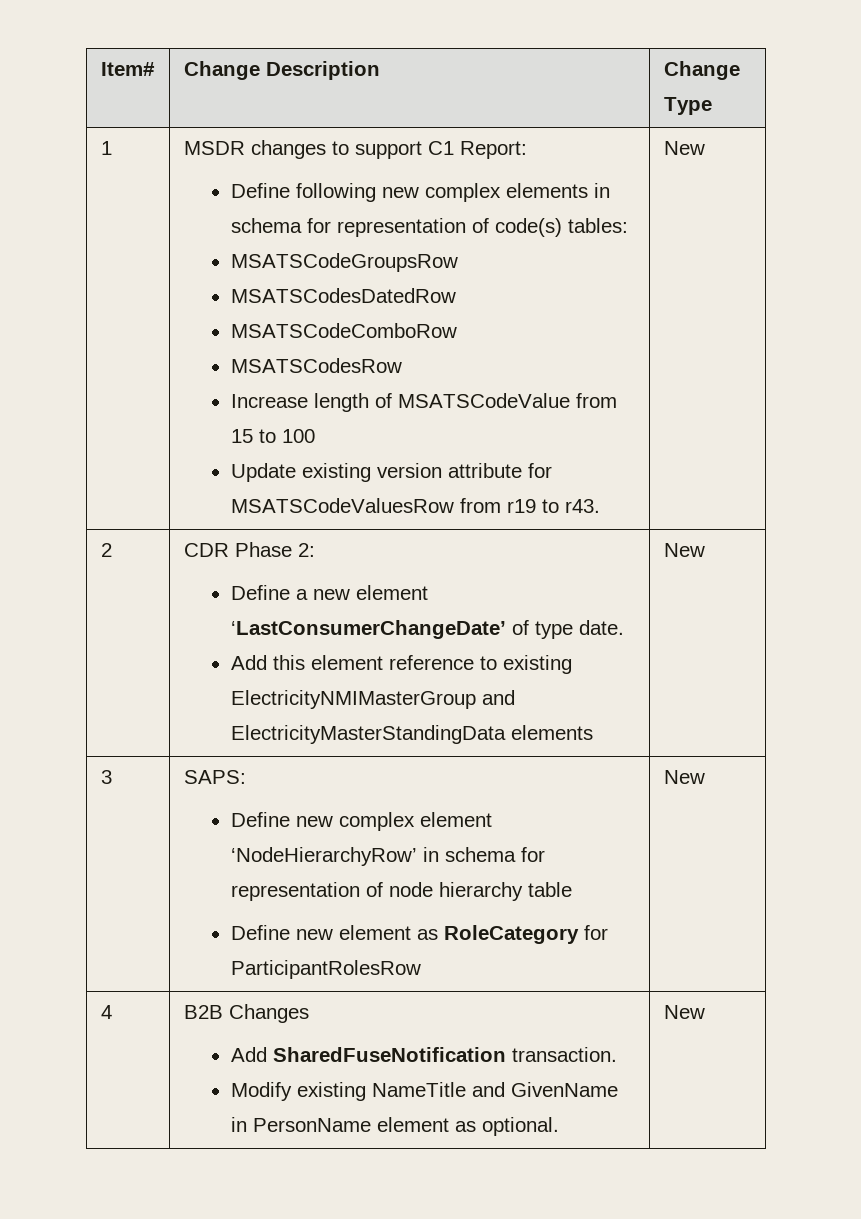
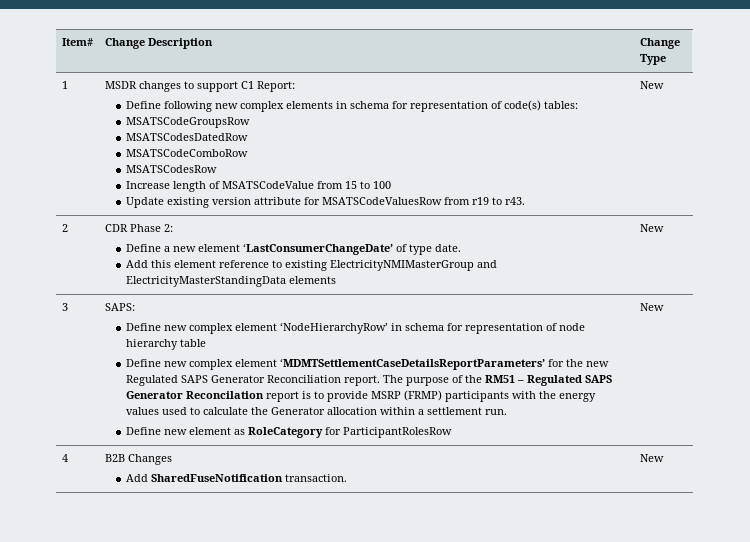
(572, 889) none -> [125,358,609,370] [125,375,612,386] [125,390,596,402] [125,407,507,415] // Define new complex element ‘MDMTSettlementCaseDetailsReportParameters’ for the new Regulated SAPS Generator Reconciliation report. The purpose of the RM51 – Regulated SAPS Generator Reconcilation report is to provide MSRP (FRMP) participants with the energy values used to calculate the Generator allocation within a settlement run.
[230,1082,618,1101] [230,1117,559,1136] // Modify existing NameTitle and GivenName in PersonName element as optional. -> (347, 478) none

